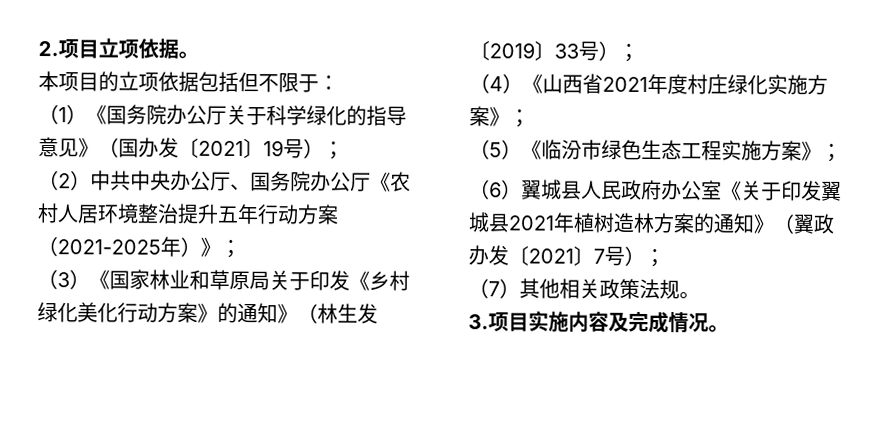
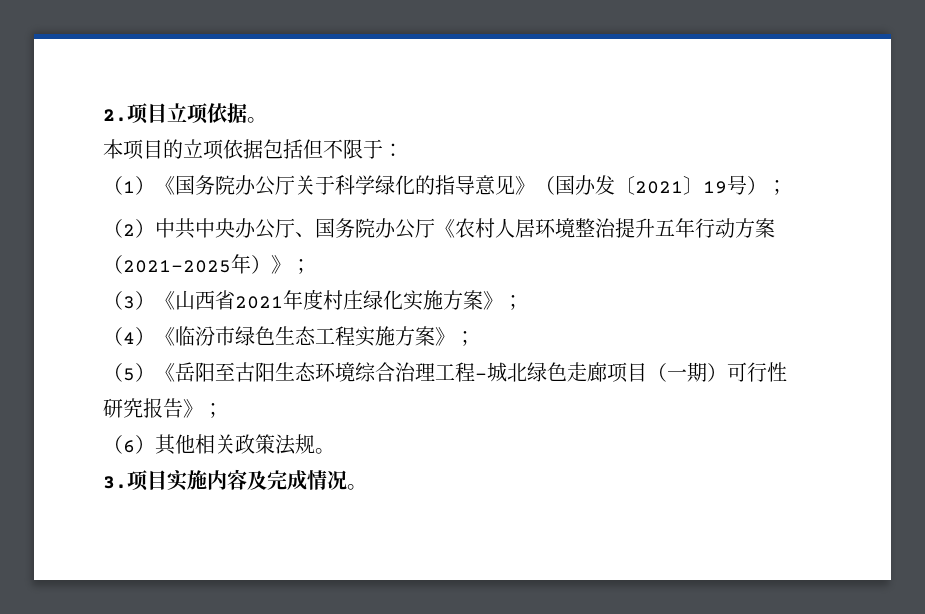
[109,269,410,291] [37,302,378,324] [469,40,639,62] [469,73,543,94] 国家林业和草原局关于印发《乡村绿化美化行动方案》的通知》（林生发〔2019〕33号）； // （4）《 -> (175, 300) none
[489,142,502,158] 5 -> [123,332,135,344] 4
[489,179,842,201] [468,212,835,234] [468,245,665,268] [468,278,500,299] 6）翼城县人民政府办公室《关于印发翼城县2021年植树造林方案的通知》（翼政办发〔2021〕7号）； // （7 -> [123,362,787,383] [103,398,223,418] [103,435,135,454] 5）《岳阳至古阳生态环境综合治理工程-城北绿色走廊项目（一期）可行性研究报告》； // （6

